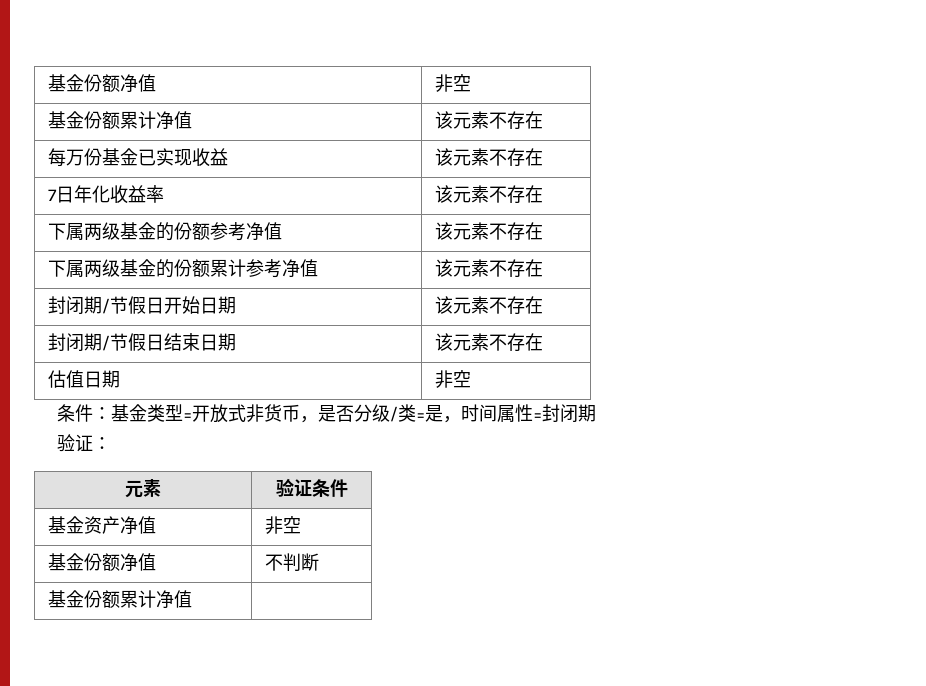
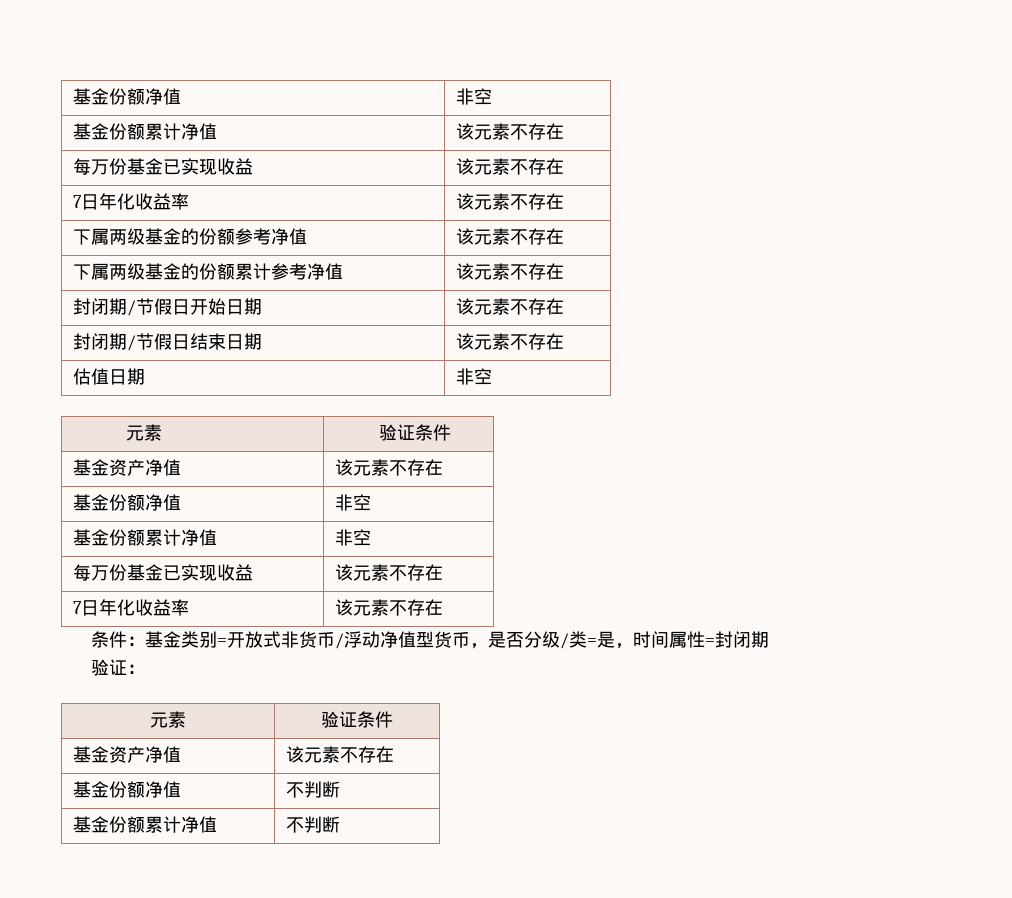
(472, 379) none -> [126,424,163,441] [379,424,452,441] [73,459,182,476] [335,459,444,476] [73,494,182,511] [335,494,372,511] [73,529,218,546] [335,529,372,546] [73,564,254,581] [335,564,444,581] [73,599,190,616] [335,599,444,616] // 元素 | 验证条件 // 基金资产净值 | 该元素不存在 // 基金份额净值 | 非空 // 基金份额累计净值 | 非空 // 每万份基金已实现收益 | 该元素不存在 // 7日年化收益率 | 该元素不存在
[165,404,184,421] 型 -> [198,631,217,648] 别
(301, 413) none -> [334,631,470,649] /浮动净值型货币
[265,516,302,534] 非空 -> [286,746,395,763] 该元素不存在
(193, 599) none -> [286,816,341,833] 不判断

